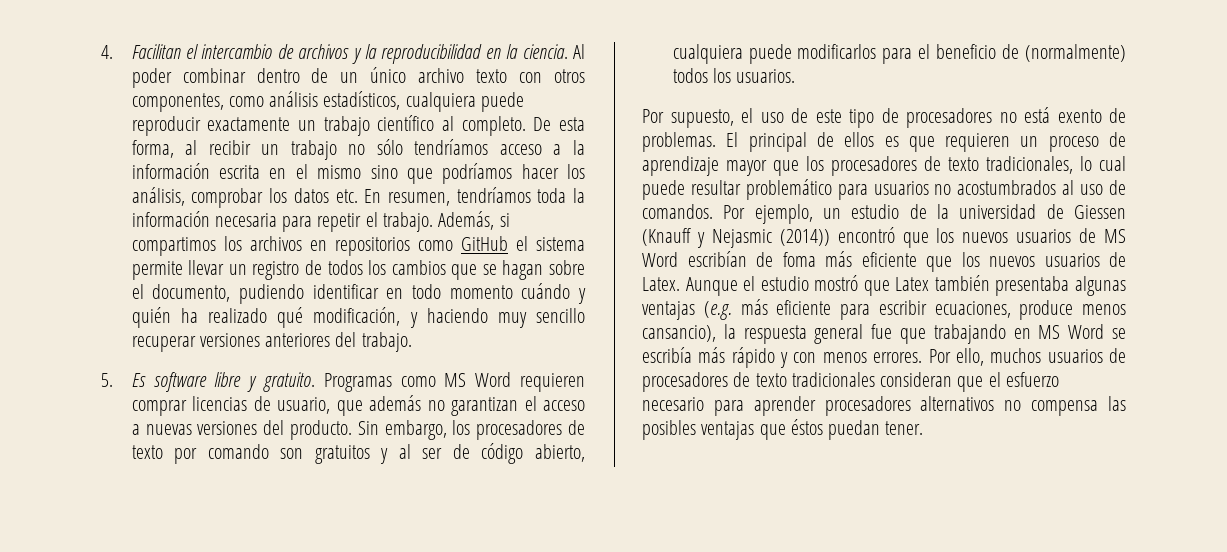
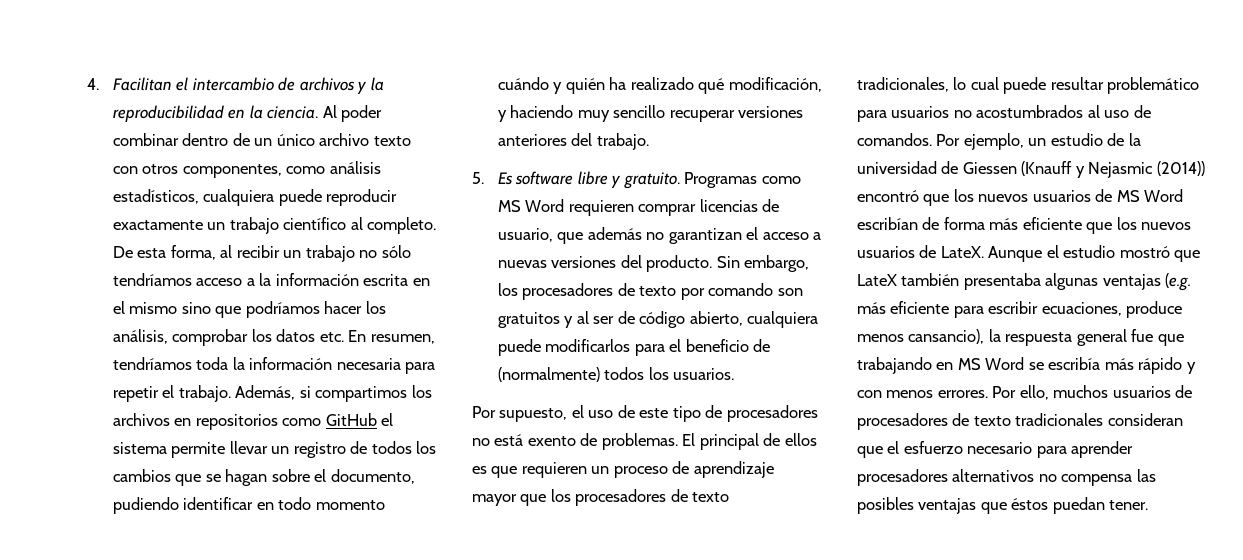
[782,252,816,267] foma -> [943,217,985,230] forma
[642,277,680,291] Latex. -> [940,246,984,258] LateX.
[895,277,930,291] Latex -> [857,274,897,286] LateX

